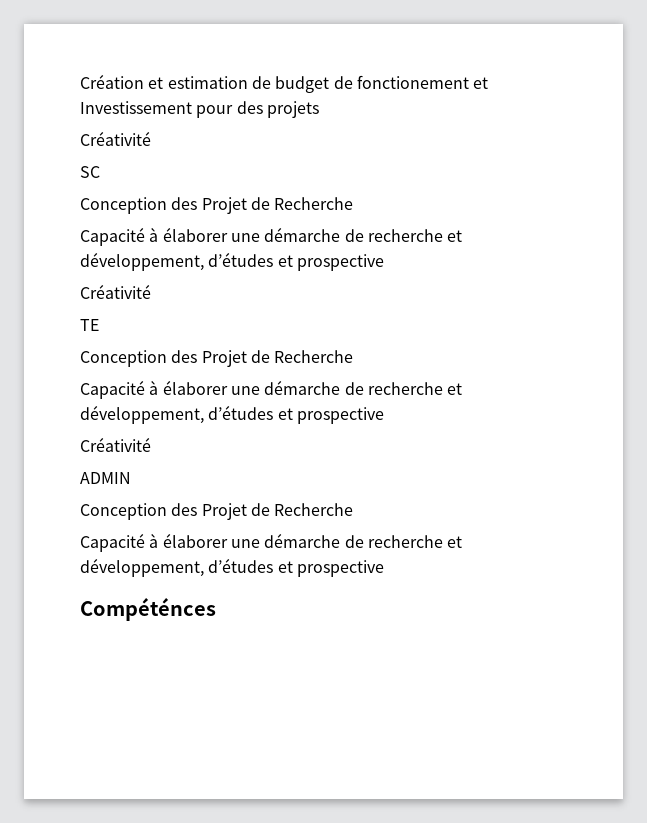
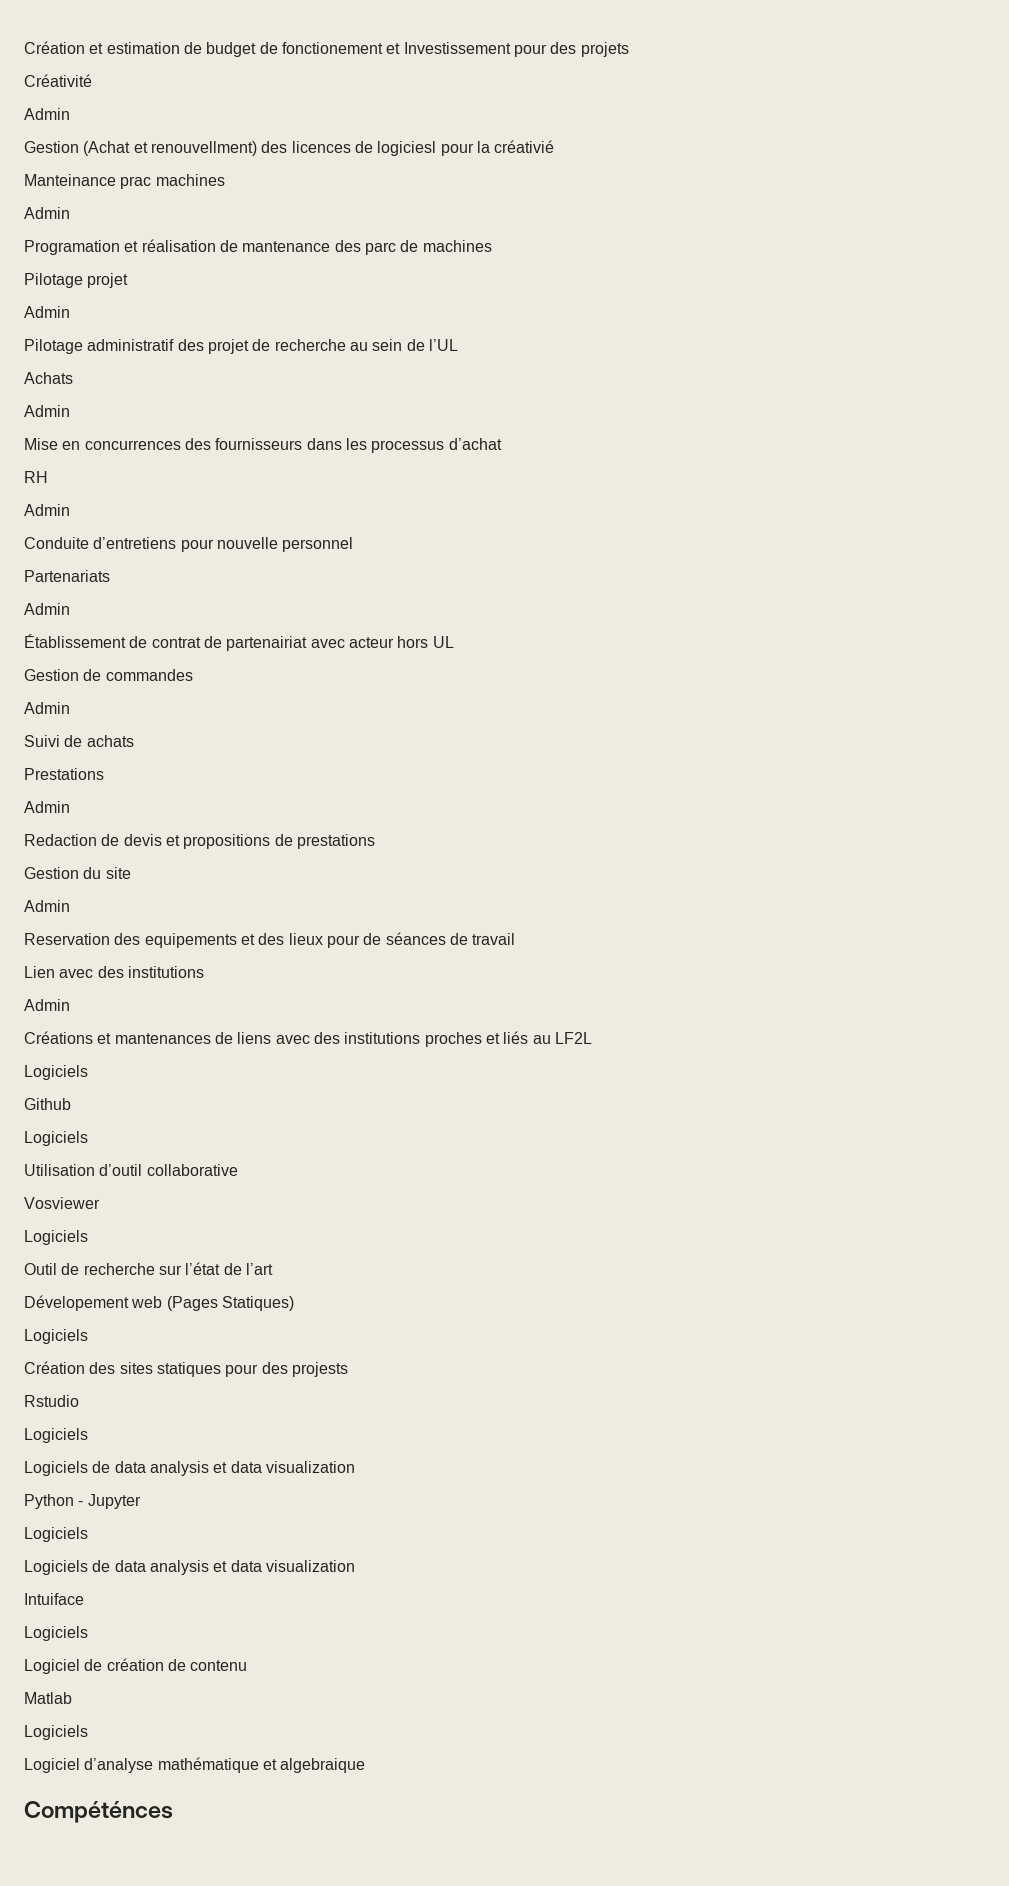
[80,166,100,178] [80,197,354,214] [80,227,463,246] [80,252,384,271] [80,284,151,299] [80,319,99,331] [80,350,354,367] [80,380,463,399] [80,405,384,424] [80,437,151,452] [80,472,131,484] [80,503,354,520] [80,533,463,552] [80,558,384,577] SC // Conception des Projet de Recherche // Capacité à élaborer une démarche de recherche et développement, d’études et prospective // Créativité // TE // Conception des Projet de Recherche // Capacité à élaborer une démarche de recherche et développement, d’études et prospective // Créativité // ADMIN // Conception des Projet de Recherche // Capacité à élaborer une démarche de recherche et développement, d’études et prospective -> [24,108,70,120] [24,140,555,156] [24,174,225,189] [24,207,70,219] [24,239,492,255] [24,273,129,288] [24,306,70,318] [24,339,458,354] [24,372,73,384] [24,405,70,417] [24,438,502,453] [24,471,48,483] [24,504,70,516] [24,537,354,552] [24,570,110,582] [24,603,70,615] [24,634,454,651] [24,669,193,681] [24,702,70,714] [24,735,134,747] [24,768,104,780] [24,801,70,813] [24,834,375,849] [24,867,131,879] [24,900,70,912] [24,932,516,948] [24,966,204,978] [24,999,70,1011] [24,1031,592,1047] [24,1065,88,1080] [24,1098,71,1110] [24,1131,88,1146] [24,1164,238,1176] [24,1197,100,1209] [24,1230,88,1245] [24,1262,273,1275] [24,1295,294,1311] [24,1329,88,1344] [24,1361,348,1377] [24,1395,79,1407] [24,1428,88,1443] [24,1461,355,1476] [24,1494,141,1509] [24,1527,88,1542] [24,1560,355,1575] [24,1593,84,1605] [24,1626,88,1641] [24,1658,248,1674] [24,1692,72,1704] [24,1725,88,1740] [24,1757,366,1773] Admin // Gestion (Achat et renouvellment) des licences de logiciesl pour la créativié // Manteinance prac machines // Admin // Programation et réalisation de mantenance des parc de machines // Pilotage projet // Admin // Pilotage administratif des projet de recherche au sein de l’UL // Achats // Admin // Mise en concurrences des fournisseurs dans les processus d’achat // RH // Admin // Conduite d’entretiens pour nouvelle personnel // Partenariats // Admin // Établissement de contrat de partenairiat avec acteur hors UL // Gestion de commandes // Admin // Suivi de achats // Prestations // Admin // Redaction de devis et propositions de prestations // Gestion du site // Admin // Reservation des equipements et des lieux pour de séances de travail // Lien avec des institutions // Admin // Créations et mantenances de liens avec des institutions proches et liés au LF2L // Logiciels // Github // Logiciels // Utilisation d’outil collaborative // Vosviewer // Logiciels // Outil de recherche sur l’état de l’art // Dévelopement web (Pages Statiques) // Logiciels // Création des sites statiques pour des projests // Rstudio // Logiciels // Logiciels de data analysis et data visualization // Python - Jupyter // Logiciels // Logiciels de data analysis et data visualization // Intuiface // Logiciels // Logiciel de création de contenu // Matlab // Logiciels // Logiciel d’analyse mathématique et algebraique

